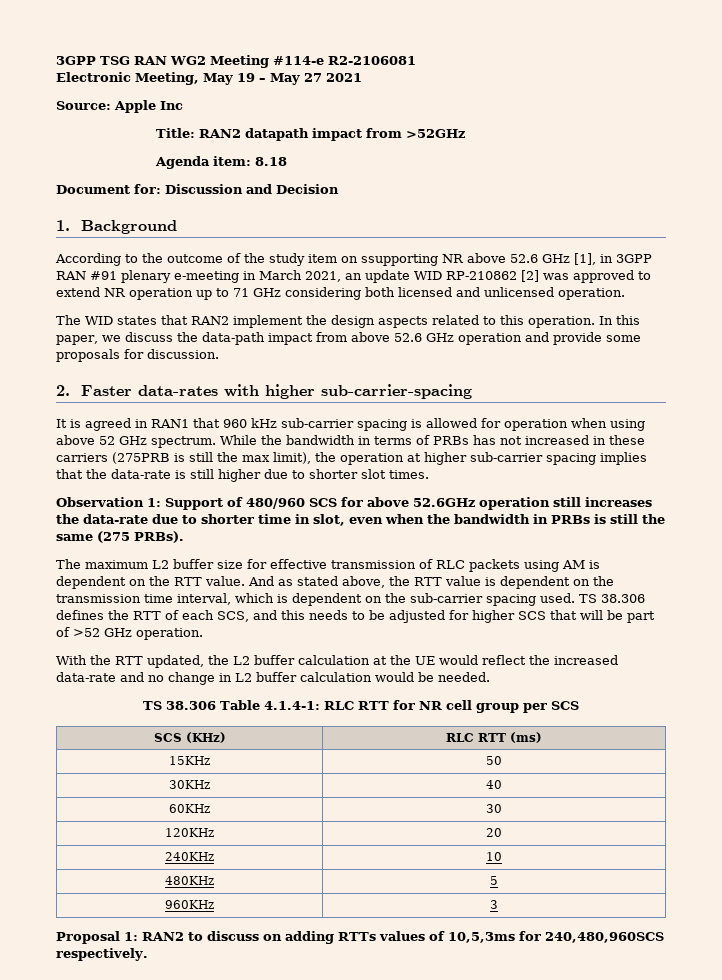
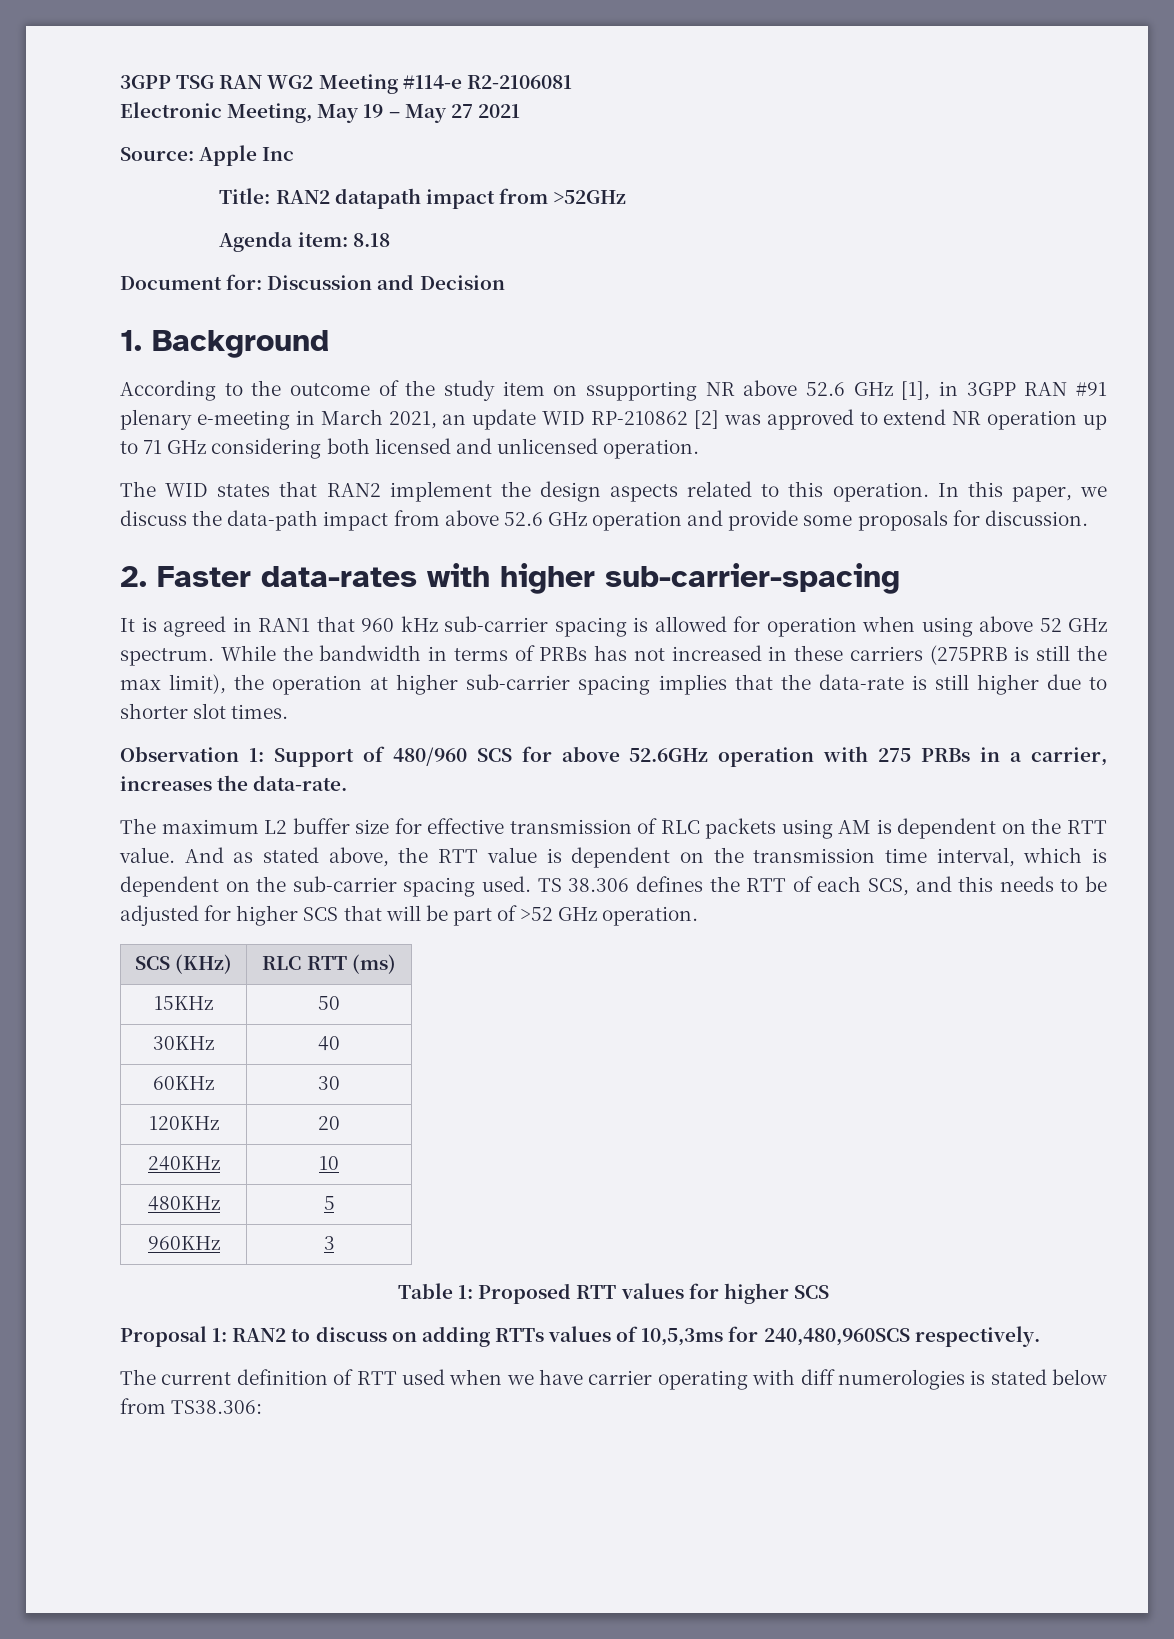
[553,497,652,507] [56,514,665,526] [56,531,184,543] still increases the data-rate due to shorter time in slot, even when the bandwidth in PRBs is still the same (275 PRBs). -> [823,746,1107,766] [120,775,348,791] with 275 PRBs in a carrier, increases the data-rate.
[56,655,618,668] [56,672,490,685] [143,700,579,713] // With the RTT updated, the L2 buffer calculation at the UE would reflect the increased data-rate and no change in L2 buffer calculation would be needed. // TS 38.306 Table 4.1.4-1: RLC RTT for NR cell group per SCS -> (699, 916) none
(498, 904) none -> [398,1283,829,1304] // Table 1: Proposed RTT values for higher SCS
(148, 954) none -> [120,1369,1107,1390] [120,1398,263,1414] // The current definition of RTT used when we have carrier operating with diff numerologies is stated below from TS38.306:

